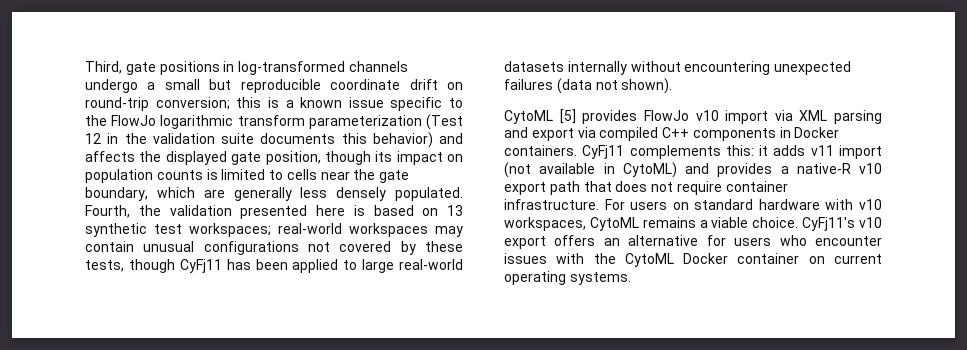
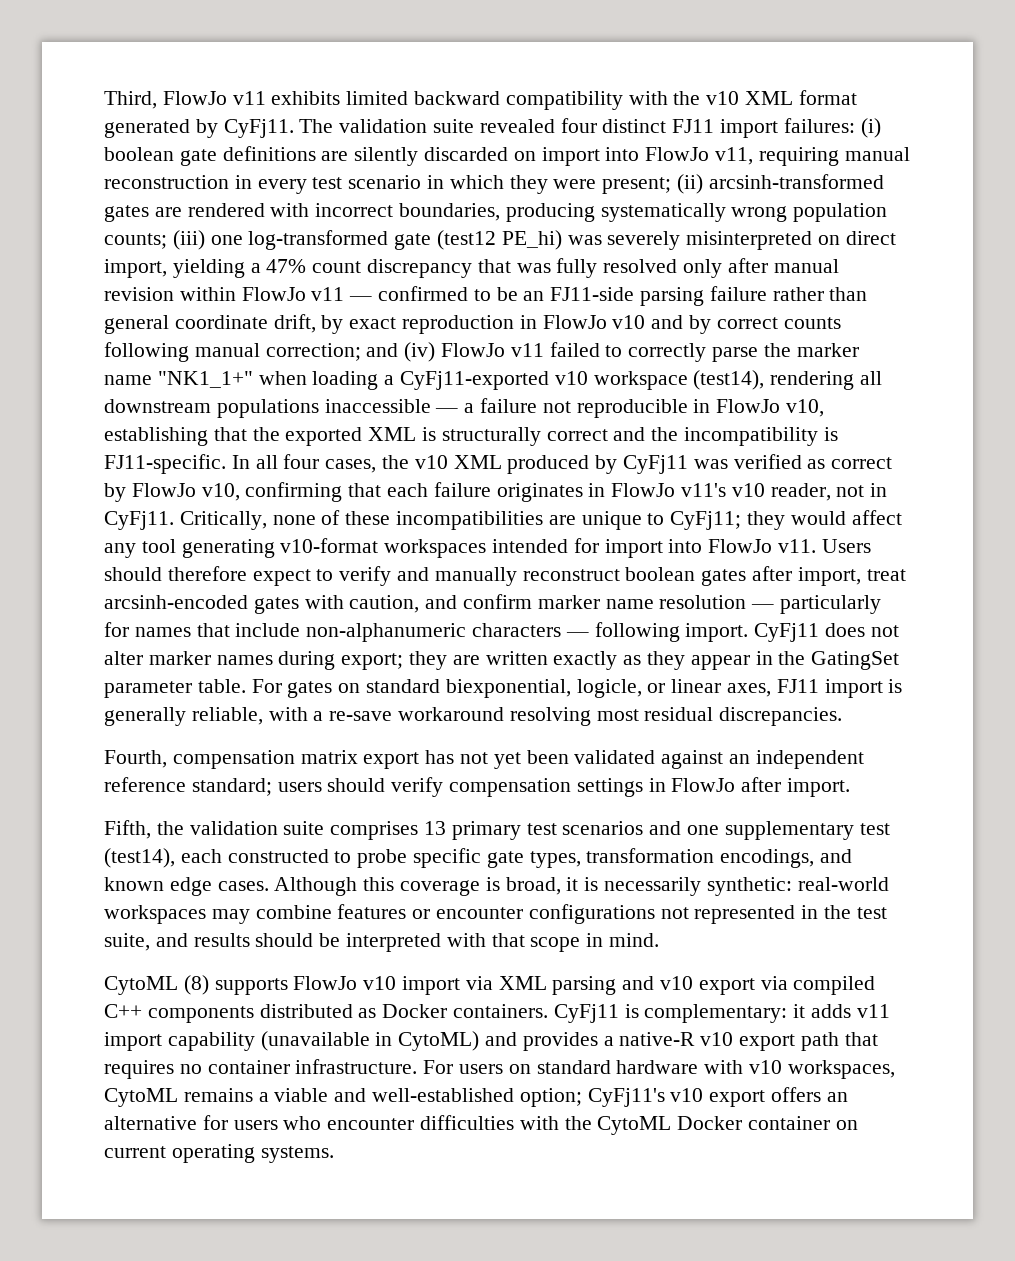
[125,61,408,75] [85,79,463,93] [85,97,463,111] [85,114,464,130] [85,132,463,148] [85,151,463,165] [85,169,410,183] [85,187,463,201] [85,205,463,219] [85,223,463,237] [85,241,463,255] [85,259,463,273] [504,61,852,75] [504,78,673,94] [504,109,638,124] gate positions in log-transformed channels undergo a small but reproducible coordinate drift on round-trip conversion; this is a known issue specific to the FlowJo logarithmic transform parameterization (Test 12 in the validation suite documents this behavior) and affects the displayed gate position, though its impact on population counts is limited to cells near the gate boundary, which are generally less densely populated. Fourth, the validation presented here is based on 13 synthetic test workspaces; real-world workspaces may contain unusual configurations not covered by these tests, though CyFj11 has been applied to large real-world datasets internally without encountering unexpected failures (data not shown). // CytoML [5] provides -> [162,90,857,110] [104,118,881,138] [104,146,910,166] [104,174,884,194] [104,203,888,222] [104,230,896,250] [104,258,839,278] [104,286,868,306] [104,314,841,334] [104,342,859,362] [104,370,883,390] [104,398,825,418] [104,427,838,446] [104,454,893,474] [104,482,888,502] [104,510,902,530] [104,538,871,558] [104,566,906,586] [104,594,882,614] [104,622,899,642] [104,651,900,670] [104,679,903,698] [104,707,843,726] [104,750,864,769] [104,777,851,797] [104,820,890,840] [104,848,853,868] [104,877,889,896] [104,904,887,924] [104,933,660,952] [104,975,288,995] FlowJo v11 exhibits limited backward compatibility with the v10 XML format generated by CyFj11. The validation suite revealed four distinct FJ11 import failures: (i) boolean gate definitions are silently discarded on import into FlowJo v11, requiring manual reconstruction in every test scenario in which they were present; (ii) arcsinh-transformed gates are rendered with incorrect boundaries, producing systematically wrong population counts; (iii) one log-transformed gate (test12 PE_hi) was severely misinterpreted on direct import, yielding a 47% count discrepancy that was fully resolved only after manual revision within FlowJo v11 — confirmed to be an FJ11-side parsing failure rather than general coordinate drift, by exact reproduction in FlowJo v10 and by correct counts following manual correction; and (iv) FlowJo v11 failed to correctly parse the marker name "NK1_1+" when loading a CyFj11-exported v10 workspace (test14), rendering all downstream populations inaccessible — a failure not reproducible in FlowJo v10, establishing that the exported XML is structurally correct and the incompatibility is FJ11-specific. In all four cases, the v10 XML produced by CyFj11 was verified as correct by FlowJo v10, confirming that each failure originates in FlowJo v11's v10 reader, not in CyFj11. Critically, none of these incompatibilities are unique to CyFj11; they would affect any tool generating v10-format workspaces intended for import into FlowJo v11. Users should therefore expect to verify and manually reconstruct boolean gates after import, treat arcsinh-encoded gates with caution, and confirm marker name resolution — particularly for names that include non-alphanumeric characters — following import. CyFj11 does not alter marker names during export; they are written exactly as they appear in the GatingSet parameter table. For gates on standard biexponential, logicle, or linear axes, FJ11 import is generally reliable, with a re-save workaround resolving most residual discrepancies. // Fourth, compensation matrix export has not yet been validated against an independent reference standard; users should verify compensation settings in FlowJo after import. // Fifth, the validation suite comprises 13 primary test scenarios and one supplementary test (test14), each constructed to probe specific gate types, transformation encodings, and known edge cases. Although this coverage is broad, it is necessarily synthetic: real-world workspaces may combine features or encounter configurations not represented in the test suite, and results should be interpreted with that scope in mind. // CytoML (8) supports
(528, 132) none -> [660,976,694,990] v10
[779,127,791,138] in -> [259,1004,377,1018] distributed as
[629,145,754,159] complements this: -> [624,1004,788,1023] is complementary:
[504,162,596,178] (not available -> [167,1031,370,1051] capability (unavailable
[615,181,722,195] does not require -> [104,1060,202,1079] requires no
[752,217,799,228] choice. -> [334,1088,582,1107] and well-established option;
[504,253,547,264] issues -> [420,1115,515,1130] difficulties

